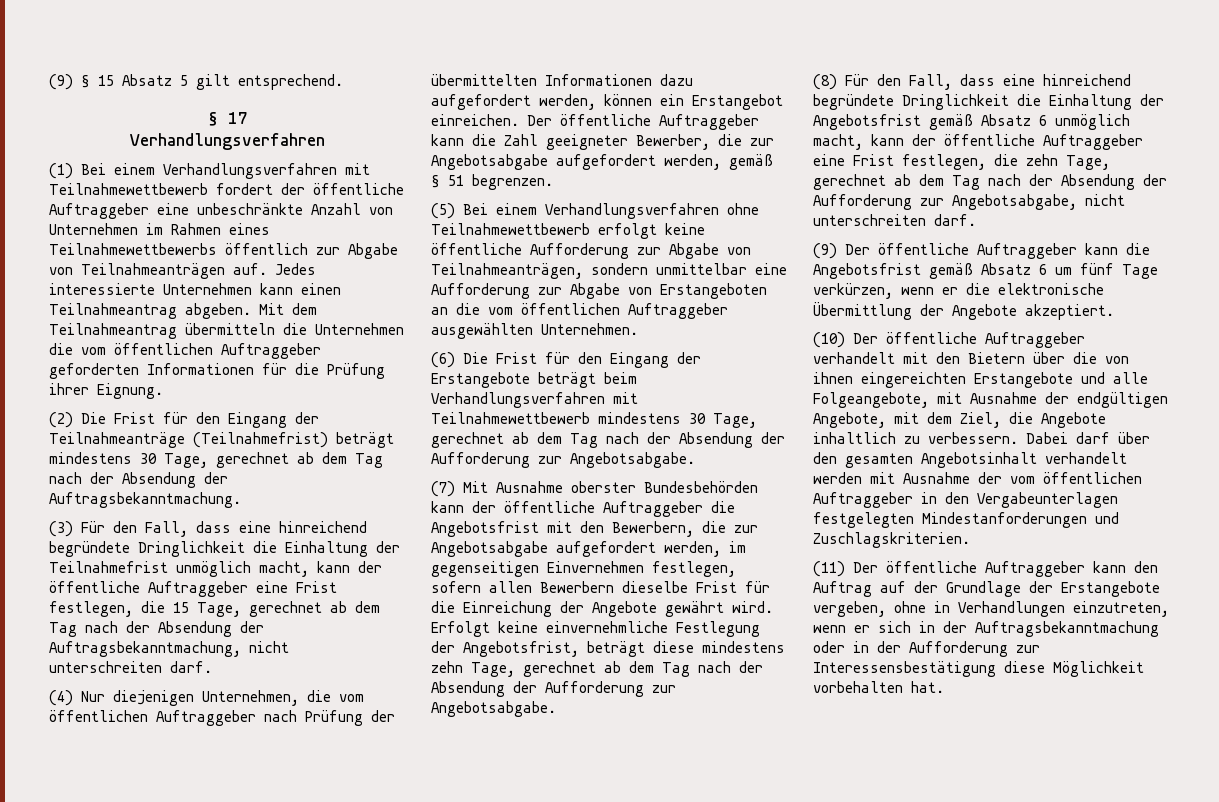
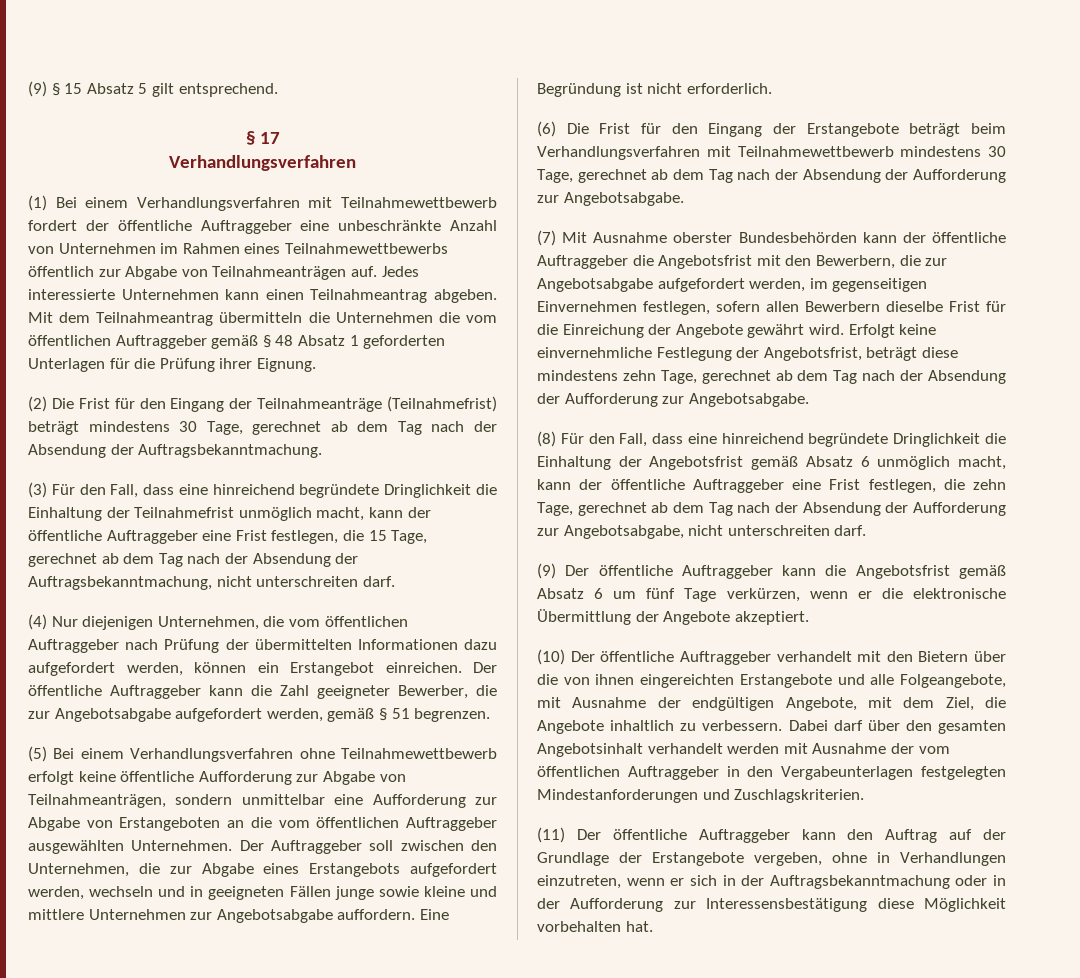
[49,363,254,379] geforderten Informationen -> [211,335,446,349] [28,358,105,372] gemäß § 48 Absatz 1 geforderten Unterlagen
(638, 329) none -> [239,840,497,854] [28,863,497,877] [28,886,497,900] [28,909,449,923] [537,83,772,97] Der Auftraggeber soll zwischen den Unternehmen, die zur Abgabe eines Erstangebots aufgefordert werden, wechseln und in geeigneten Fällen junge sowie kleine und mittlere Unternehmen zur Angebotsabgabe auffordern. Eine Begründung ist nicht erforderlich.

